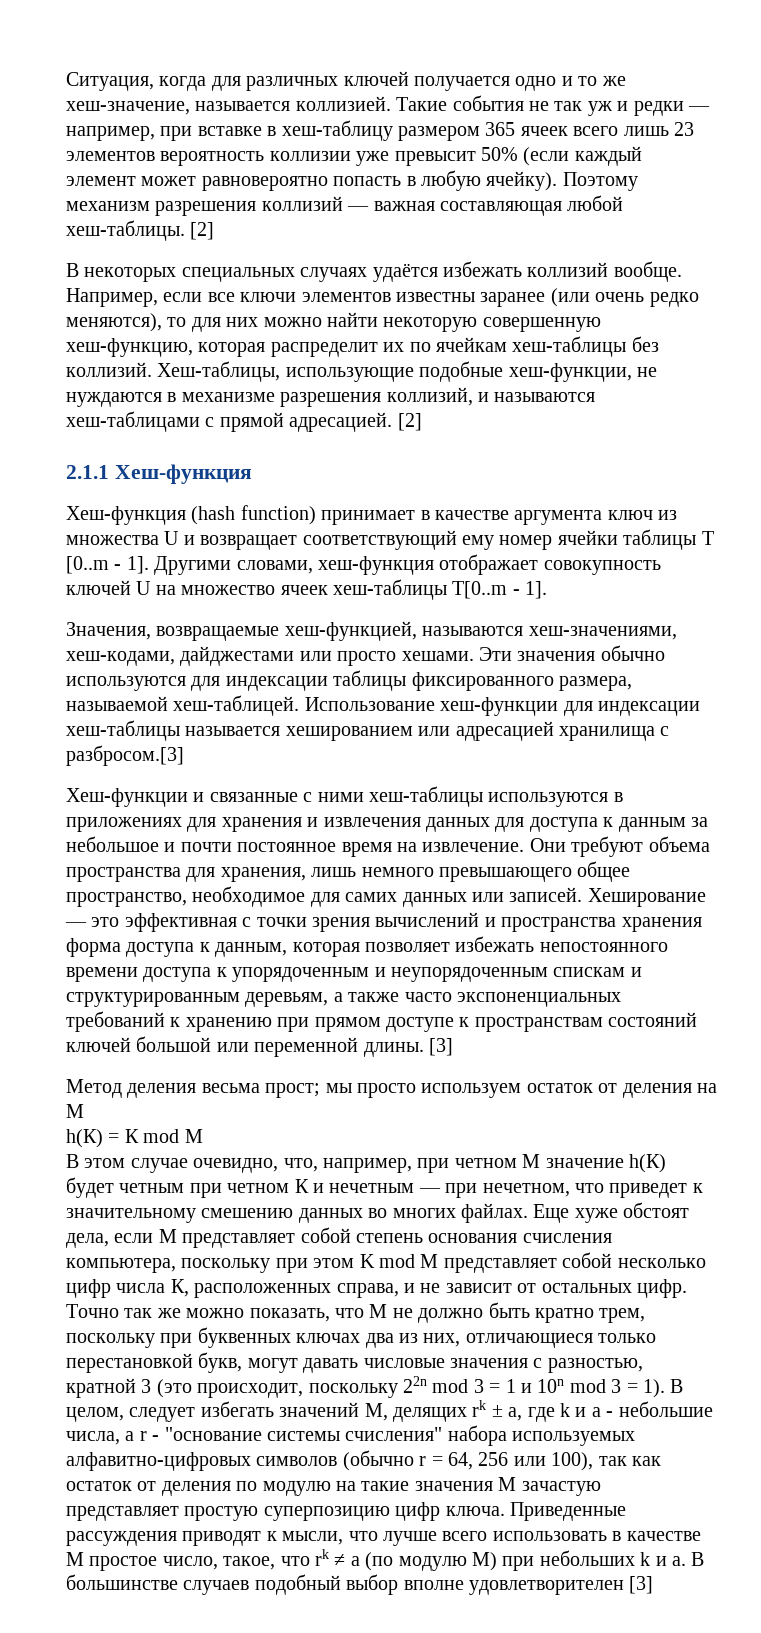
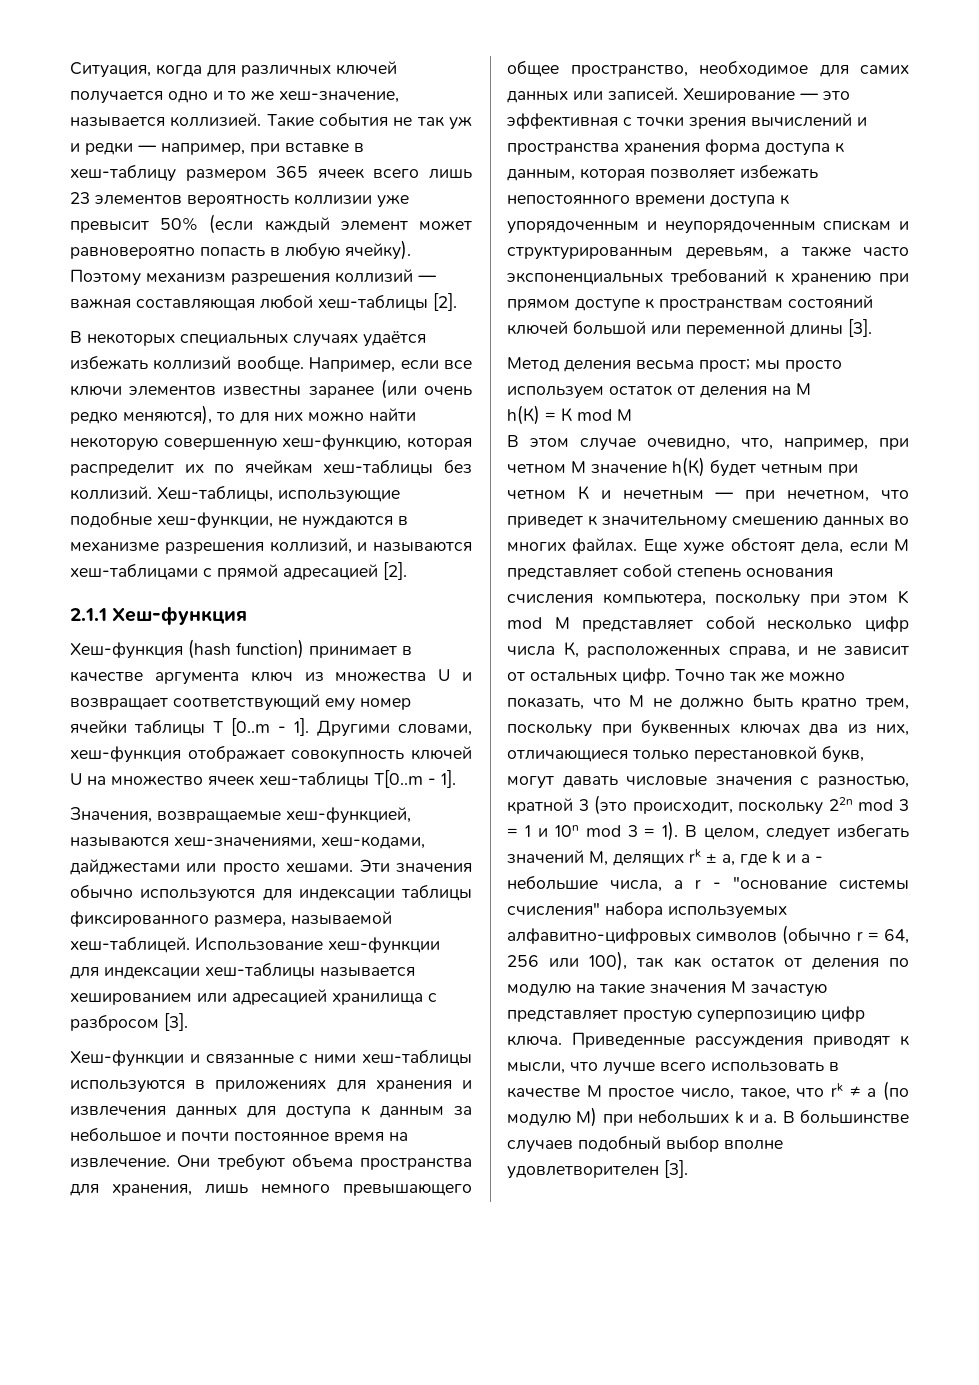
[66,220,215,241] хеш-таблицы. [2] -> [318,293,457,311] хеш-таблицы [2].
[289,412,422,432] адресацией. [2] -> [283,562,407,580] адресацией [2].
[66,745,184,766] разбросом.[3] -> [70,1013,188,1031] разбросом [3].
[363,1038,453,1057] длины. [3] -> [790,319,872,337] длины [3].
[629,1576,654,1594] [3] -> [664,1160,688,1178] [3].

